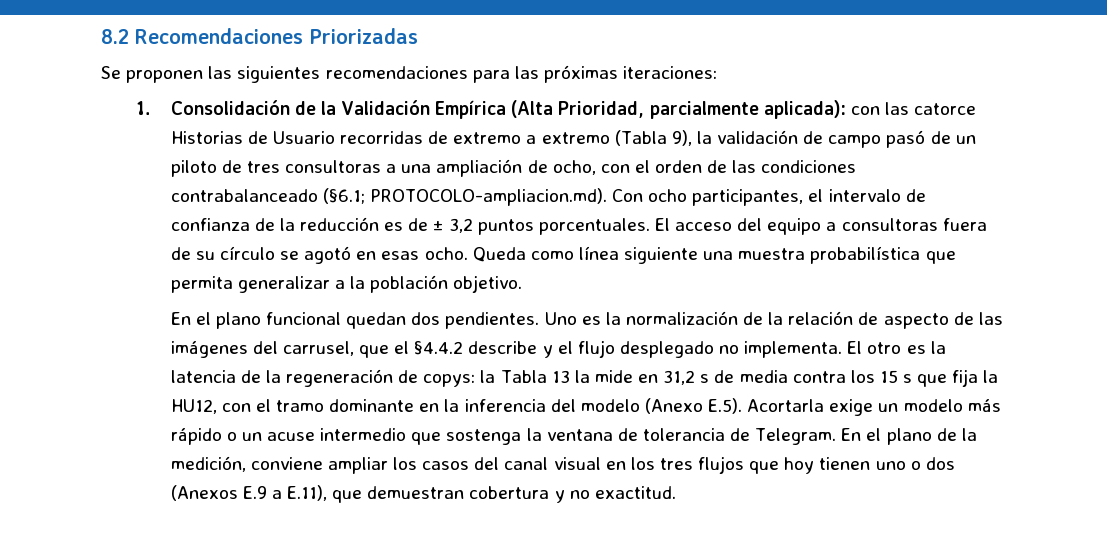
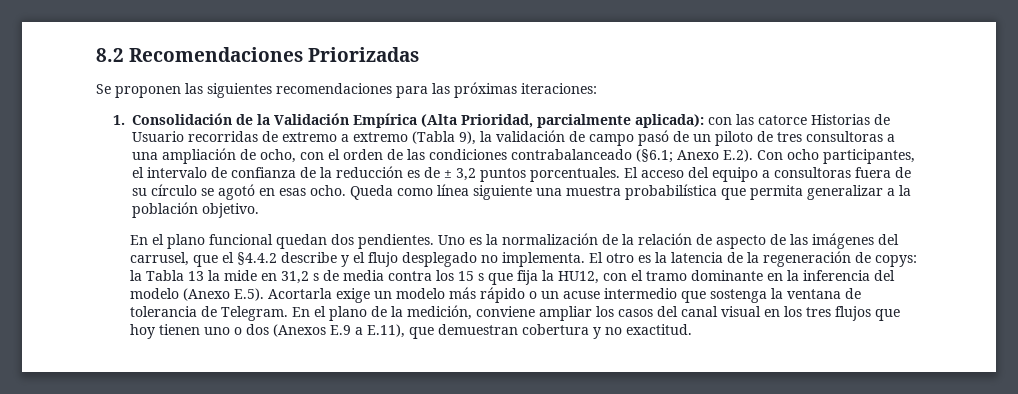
[369,188,607,206] PROTOCOLO-ampliacion.md). -> [676,149,753,162] Anexo E.2).

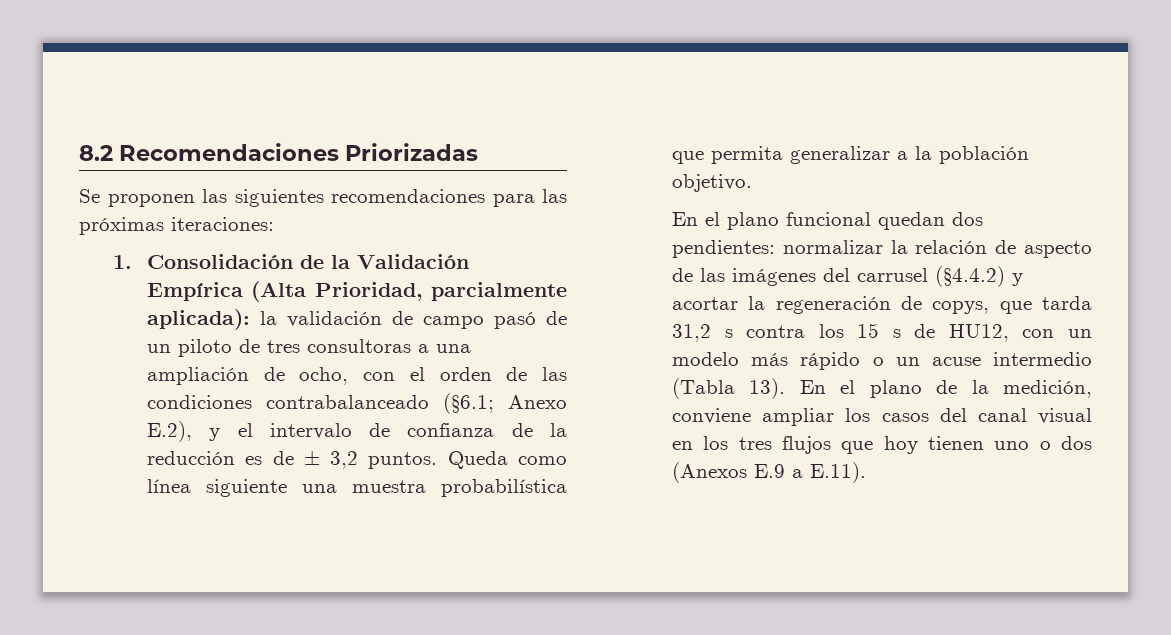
[707,114,890,125] [131,131,476,145] con las catorce Historias de Usuario recorridas de extremo a extremo (Tabla 9), -> (250, 319) none
[722,149,915,164] E.2). Con ocho participantes, -> [146,421,221,442] E.2), y
[479,167,911,182] [131,184,346,200] puntos porcentuales. El acceso del equipo a consultoras fuera de su círculo se agotó en esas ocho. -> [368,452,438,469] puntos.
[357,233,618,249] pendientes. Uno es la normalización de -> [671,240,883,258] pendientes: normalizar
[129,251,917,267] [129,270,895,285] [129,288,370,303] carrusel, que el §4.4.2 describe y el flujo desplegado no implementa. El otro es la latencia de la regeneración de copys: la Tabla 13 la mide en 31,2 s de media contra los 15 s que fija la HU12, con el tramo dominante en la inferencia del modelo (Anexo E.5). Acortarla exige -> [856,266,1023,287] [671,296,1092,314] [671,323,1055,342] carrusel (§4.4.2) y acortar la regeneración de copys, que tarda 31,2 s contra los 15 s de HU12, con
[680,288,861,303] [129,306,288,321] que sostenga la ventana de tolerancia de Telegram. -> [671,378,786,399] (Tabla 13).
[366,324,692,339] E.11), que demuestran cobertura y no exactitud. -> [809,462,866,483] E.11).

